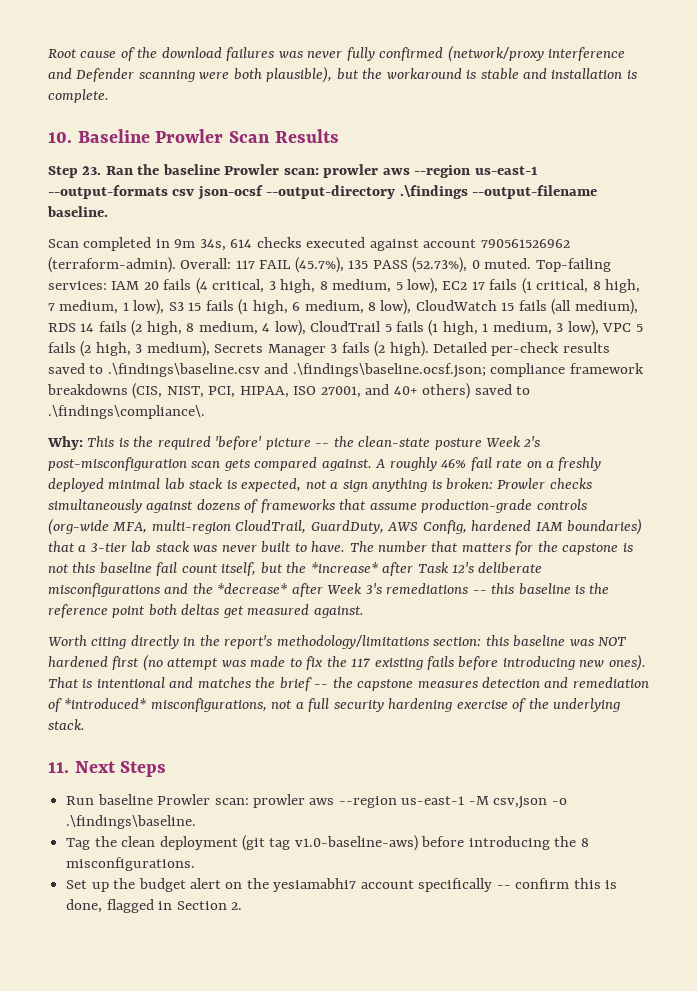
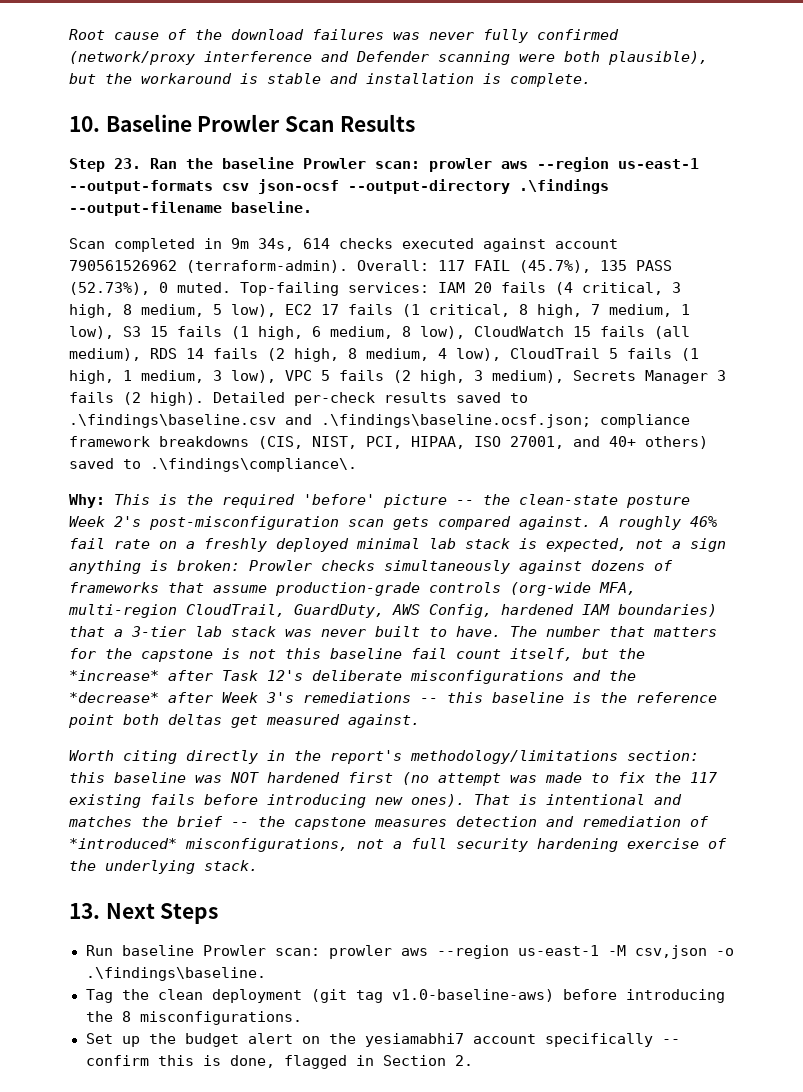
[48,762,69,773] 11. -> [69,903,100,919] 13.

